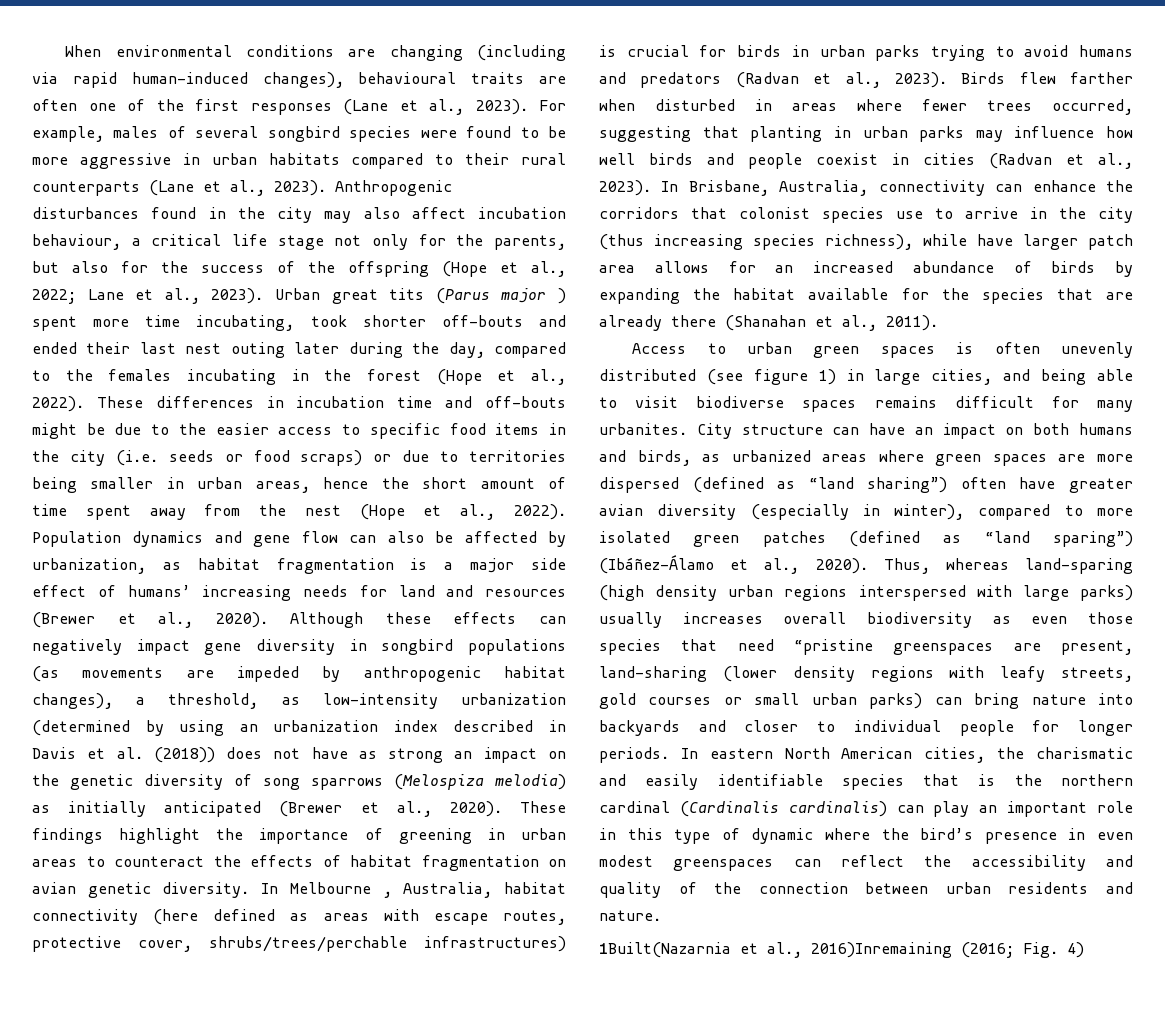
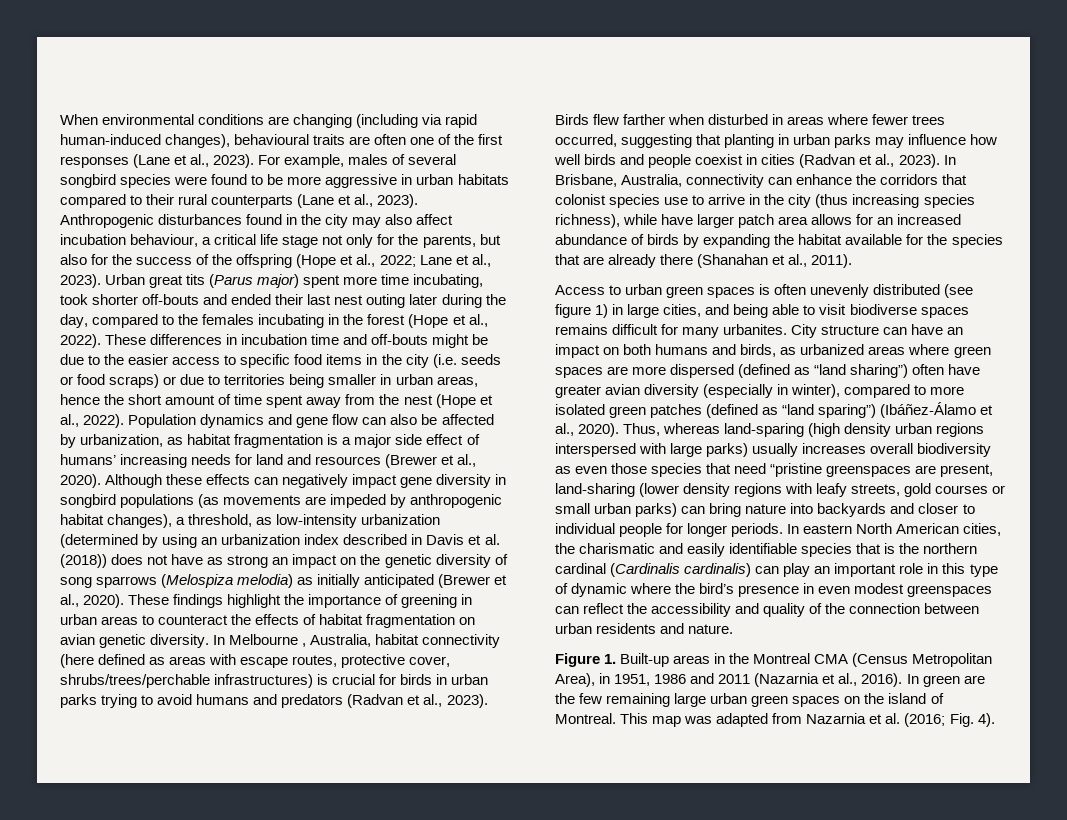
[501,288,567,304] major ) -> [257,274,300,288] major)
[599,942,952,958] 1Built(Nazarnia et al., 2016)Inremaining -> [555,653,993,667] [555,673,985,687] [555,693,944,707] [555,713,901,727] Figure 1. Built-up areas in the Montreal CMA (Census Metropolitan Area), in 1951, 1986 and 2011 (Nazarnia et al., 2016). In green are the few remaining large urban green spaces on the island of Montreal. This map was adapted from Nazarnia et al.
[1067,942,1084,958] 4) -> [977,713,995,727] 4).

